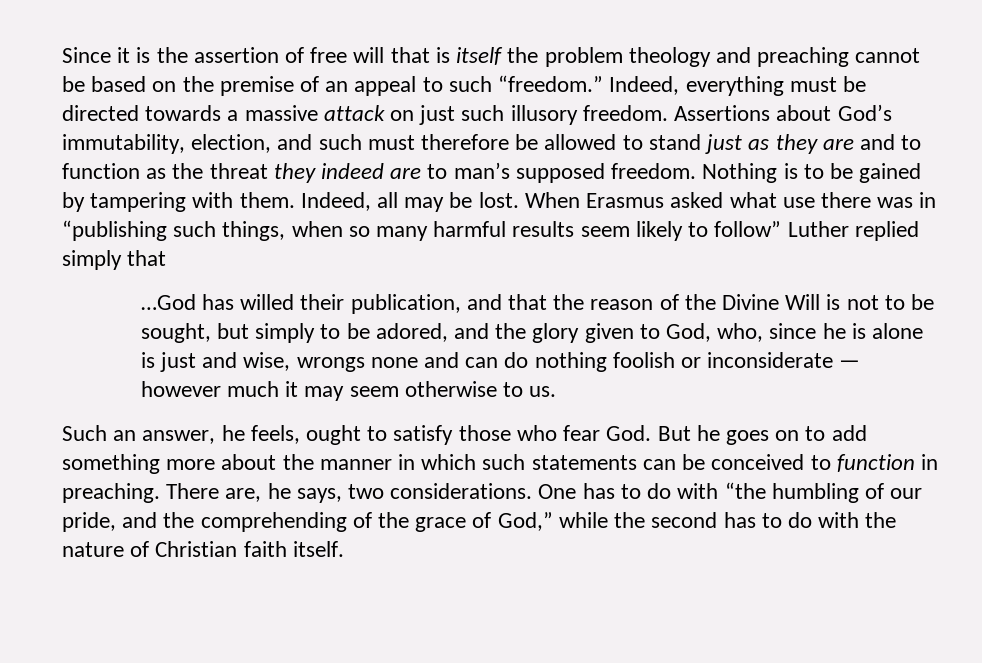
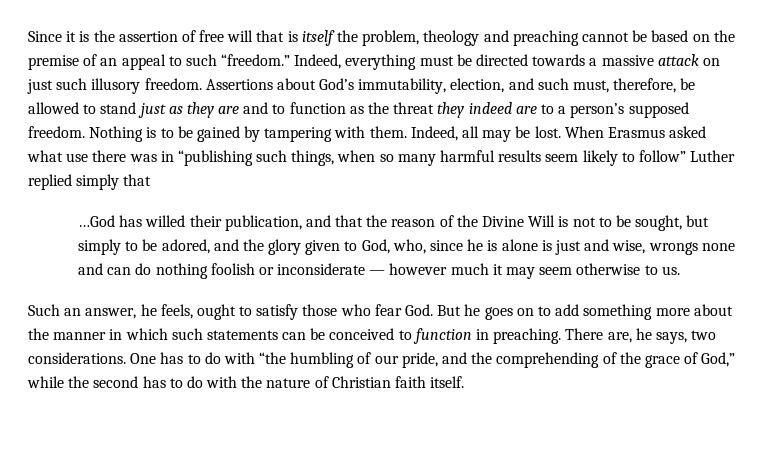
[544,47,623,67] problem -> [362,30,420,46] problem,
[367,134,510,150] must therefore -> [573,78,677,93] must, therefore,
[453,162,510,179] man’s -> [558,103,625,118] a person’s

